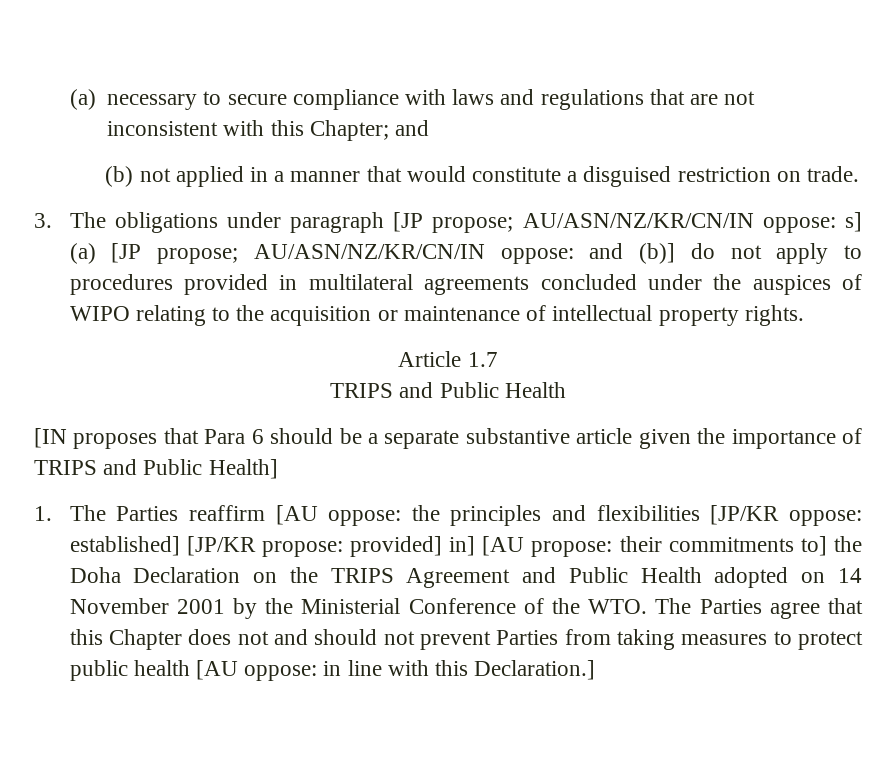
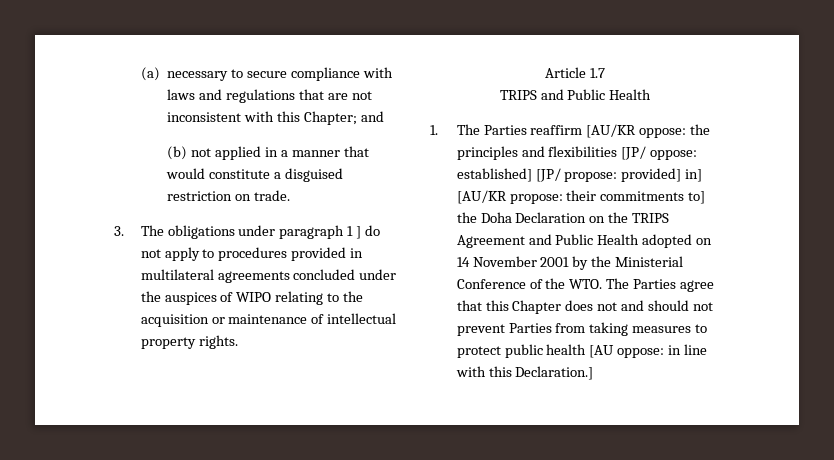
[393,212,862,233] [69,243,676,264] [JP propose; AU/ASN/NZ/KR/CN/IN oppose: s] (a) [JP propose; AU/ASN/NZ/KR/CN/IN oppose: and (b)] -> [347,226,362,239] 1 ]
[34,428,863,449] [34,459,278,479] // [IN proposes that Para 6 should be a separate substantive article given the importance of TRIPS and Public Health] -> (652, 94) none
[275,505,318,525] [AU -> [586,124,637,138] [AU/KR
[710,505,780,525] [JP/KR -> [621,146,647,160] [JP/
[186,536,256,556] [JP/KR -> [535,168,561,182] [JP/
[482,536,525,556] [AU -> [456,190,507,204] [AU/KR

